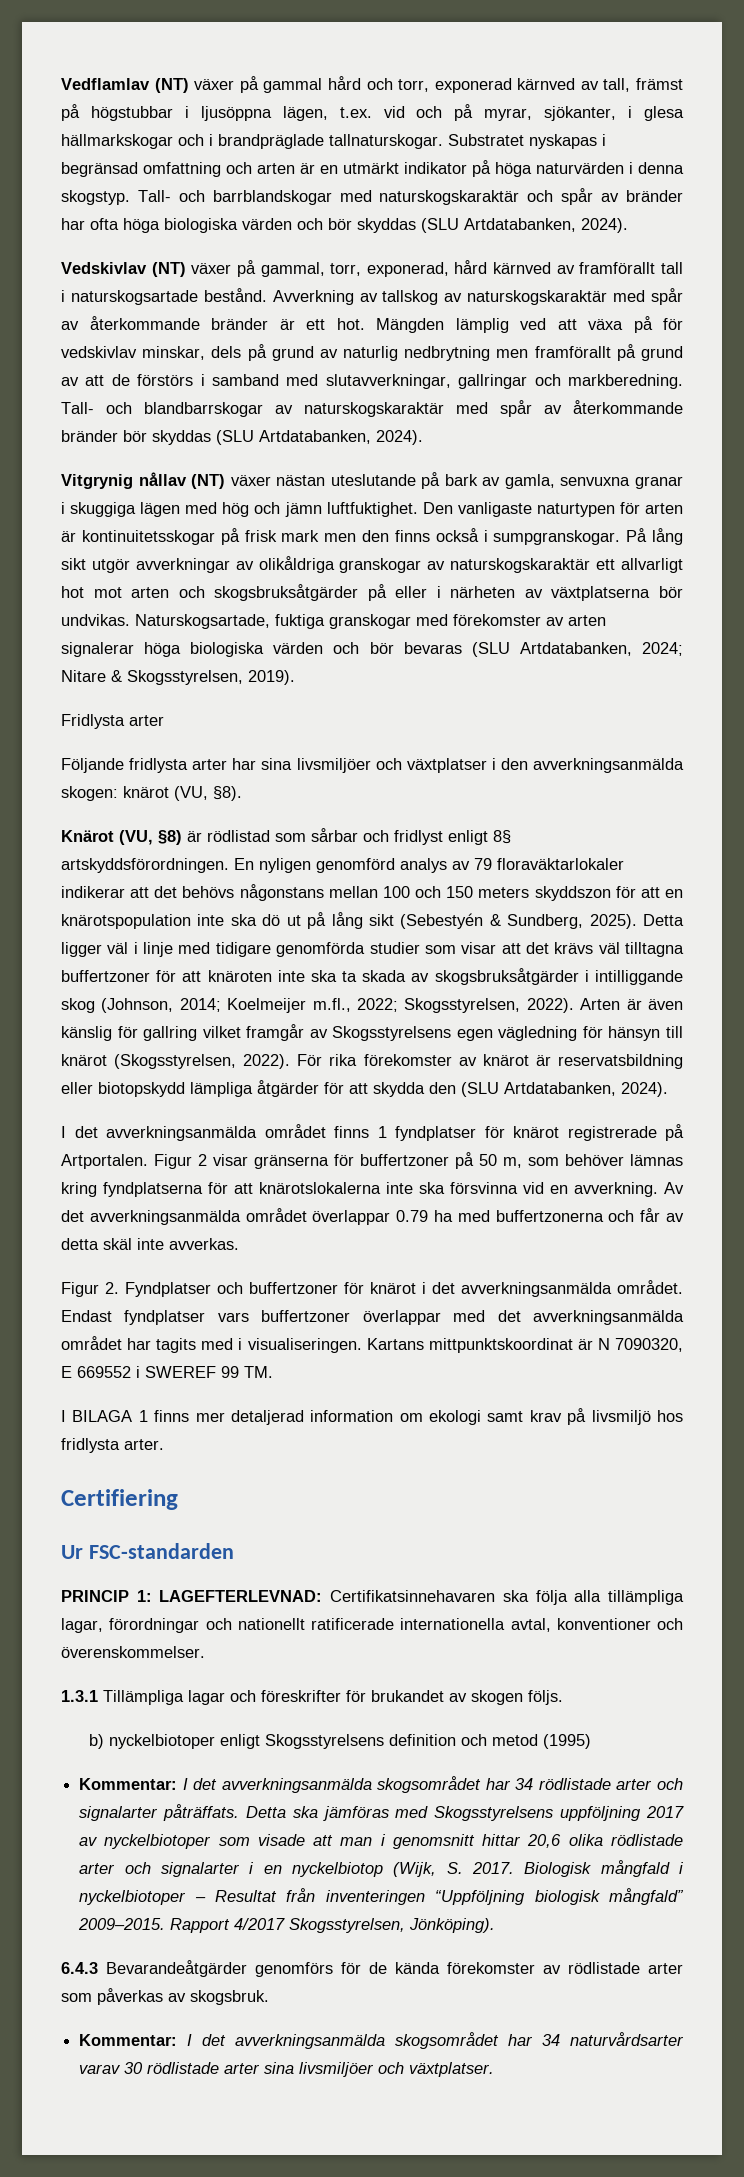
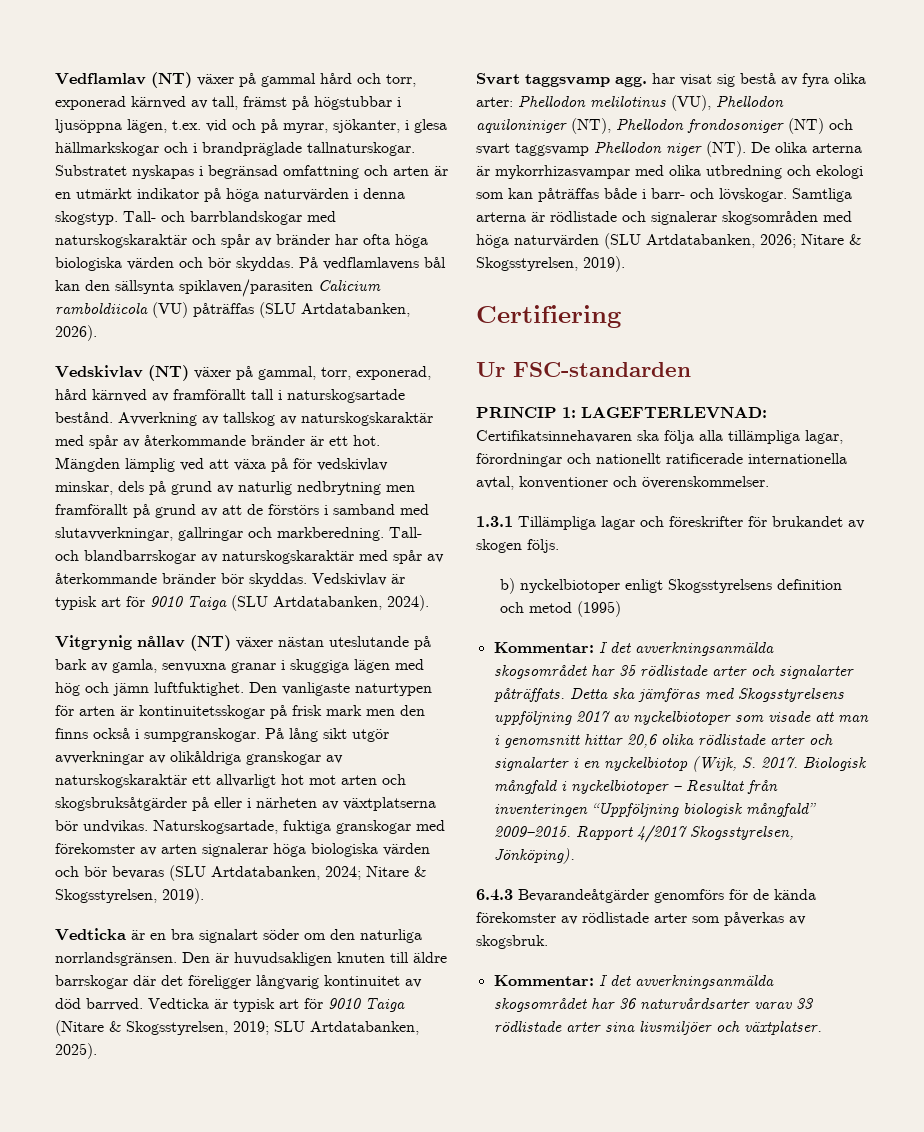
[357,218,628,233] skyddas (SLU Artdatabanken, 2024). -> [236,257,446,271] [55,279,381,297] [55,302,410,318] [55,325,97,341] skyddas. På vedflamlavens bål kan den sällsynta spiklaven/parasiten Calicium ramboldiicola (VU) påträffas (SLU Artdatabanken, 2026).
[152,430,211,445] skyddas -> [249,573,405,587] [55,596,227,610] skyddas. Vedskivlav är typisk art för 9010 Taiga
[61,714,164,729] [61,758,685,773] [61,786,242,801] [61,828,511,845] [61,858,624,873] [61,884,683,901] [61,912,684,929] [61,942,684,957] [61,968,683,985] [61,998,683,1013] [61,1024,683,1041] [61,1054,683,1069] [61,1080,668,1097] [61,1124,684,1141] [61,1152,683,1169] [61,1182,684,1197] [61,1208,684,1225] [61,1238,239,1250] [61,1280,683,1297] [61,1310,684,1325] [61,1336,684,1353] [61,1366,273,1378] [61,1408,683,1425] [61,1438,164,1453] Fridlysta arter // Följande fridlysta arter har sina livsmiljöer och växtplatser i den avverkningsanmälda skogen: knärot (VU, §8). // Knärot (VU, §8) är rödlistad som sårbar och fridlyst enligt 8§ artskyddsförordningen. En nyligen genomförd analys av 79 floraväktarlokaler indikerar att det behövs någonstans mellan 100 och 150 meters skyddszon för att en knärotspopulation inte ska dö ut på lång sikt (Sebestyén & Sundberg, 2025). Detta ligger väl i linje med tidigare genomförda studier som visar att det krävs väl tilltagna buffertzoner för att knäroten inte ska ta skada av skogsbruksåtgärder i intilliggande skog (Johnson, 2014; Koelmeijer m.fl., 2022; Skogsstyrelsen, 2022). Arten är även känslig för gallring vilket framgår av Skogsstyrelsens egen vägledning för hänsyn till knärot (Skogsstyrelsen, 2022). För rika förekomster av knärot är reservatsbildning eller biotopskydd lämpliga åtgärder för att skydda den (SLU Artdatabanken, 2024). // I det avverkningsanmälda området finns 1 fyndplatser för knärot registrerade på Artportalen. Figur 2 visar gränserna för buffertzoner på 50 m, som behöver lämnas kring fyndplatserna för att knärotslokalerna inte ska försvinna vid en avverkning. Av det avverkningsanmälda området överlappar 0.79 ha med buffertzonerna och får av detta skäl inte avverkas. // Figur 2. Fyndplatser och buffertzoner för knärot i det avverkningsanmälda området. Endast fyndplatser vars buffertzoner överlappar med det avverkningsanmälda området har tagits med i visualiseringen. Kartans mittpunktskoordinat är N 7090320, E 669552 i SWEREF 99 TM. // I BILAGA 1 finns mer detaljerad information om ekologi samt krav på livsmiljö hos fridlysta arter. -> [55,928,422,943] [55,952,447,966] [55,975,422,989] [55,998,405,1012] [55,1020,419,1036] [55,1043,97,1059] [476,73,866,87] [476,95,784,111] [476,118,853,134] [476,141,862,157] [476,165,863,179] [476,188,852,202] [476,211,852,225] [476,233,861,249] [476,256,625,272] Vedticka är en bra signalart söder om den naturliga norrlandsgränsen. Den är huvudsakligen knuten till äldre barrskogar där det föreligger långvarig kontinuitet av död barrved. Vedticka är typisk art för 9010 Taiga (Nitare & Skogsstyrelsen, 2019; SLU Artdatabanken, 2025). // Svart taggsvamp agg. har visat sig bestå av fyra olika arter: Phellodon melilotinus (VU), Phellodon aquiloniniger (NT), Phellodon frondosoniger (NT) och svart taggsvamp Phellodon niger (NT). De olika arterna är mykorrhizasvampar med olika utbredning och ekologi som kan påträffas både i barr- och lövskogar. Samtliga arterna är rödlistade och signalerar skogsområden med höga naturvärden (SLU Artdatabanken, 2026; Nitare & Skogsstyrelsen, 2019).
[515,1778,534,1790] 34 -> [618,665,637,676] 35
[542,2034,561,2046] 34 -> [618,998,637,1009] 36
[124,2062,144,2074] 30 -> [795,998,813,1009] 33

